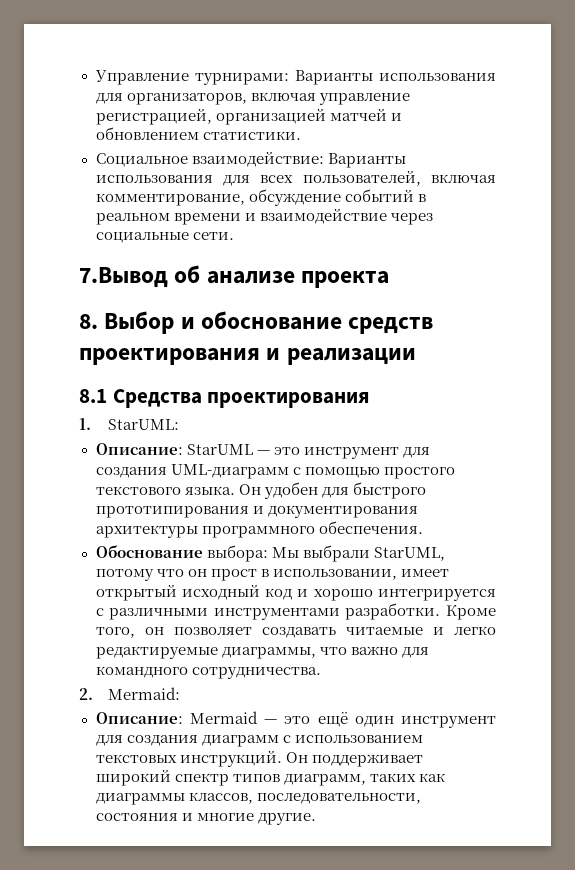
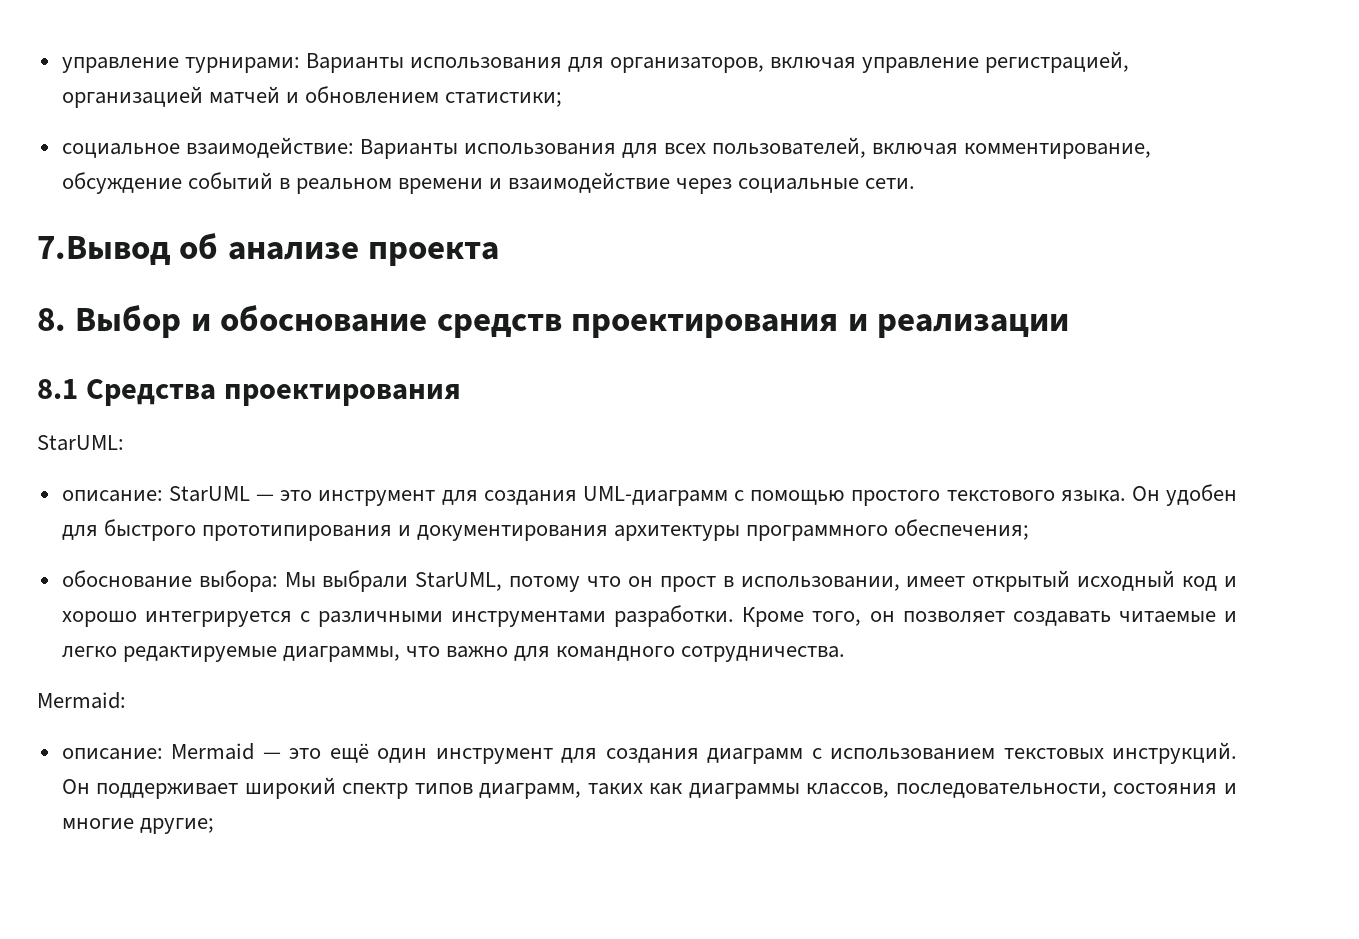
[94,70,189,85] Управление -> [61,57,179,73] управление
[202,131,301,140] [95,153,188,167] статистики. // Социальное -> [445,92,563,107] [61,143,180,158] статистики; // социальное
[79,418,91,430] 1. -> (462, 395) none
[95,443,183,455] Описание: -> [61,490,163,502] описание:
[318,521,423,534] [95,545,203,558] обеспечения. // Обоснование -> [894,519,1030,540] [61,570,192,588] обеспечения; // обоснование
[79,688,93,700] 2. -> (846, 654) none
[95,712,183,724] Описание: -> [61,748,163,760] описание:
[257,813,316,825] другие. -> [139,818,214,834] другие;

